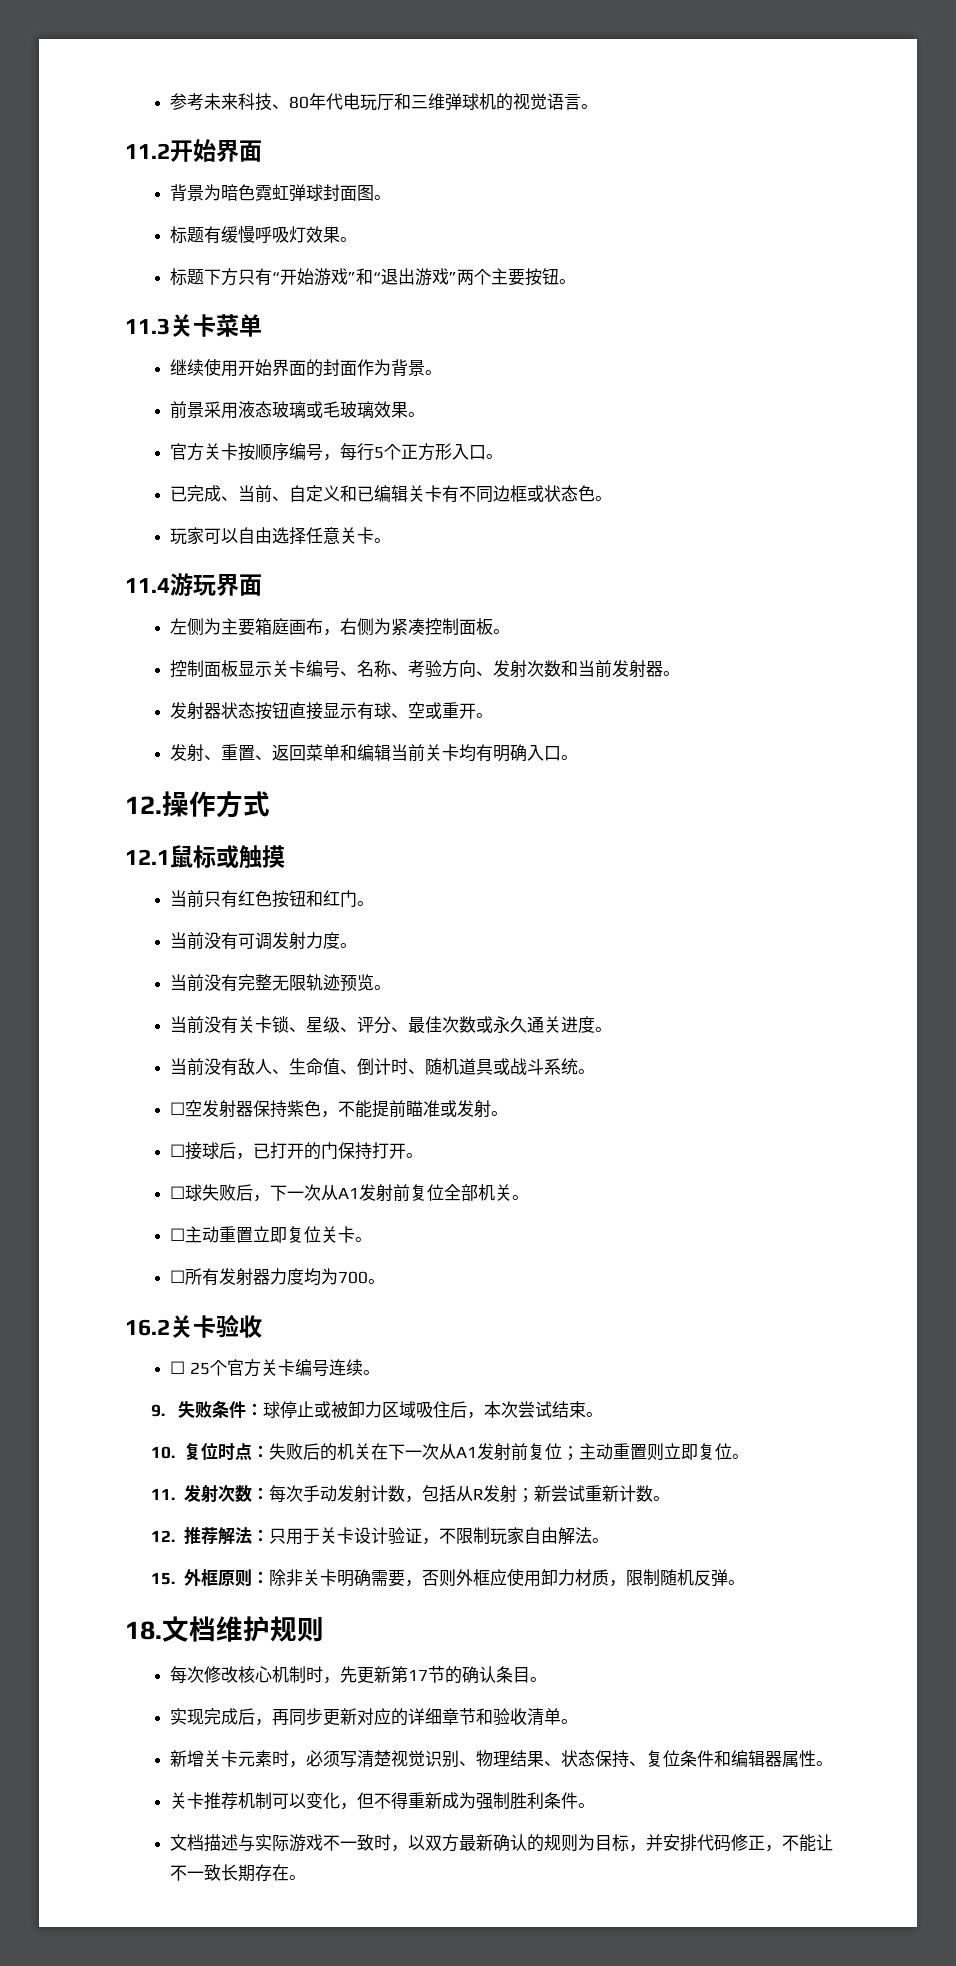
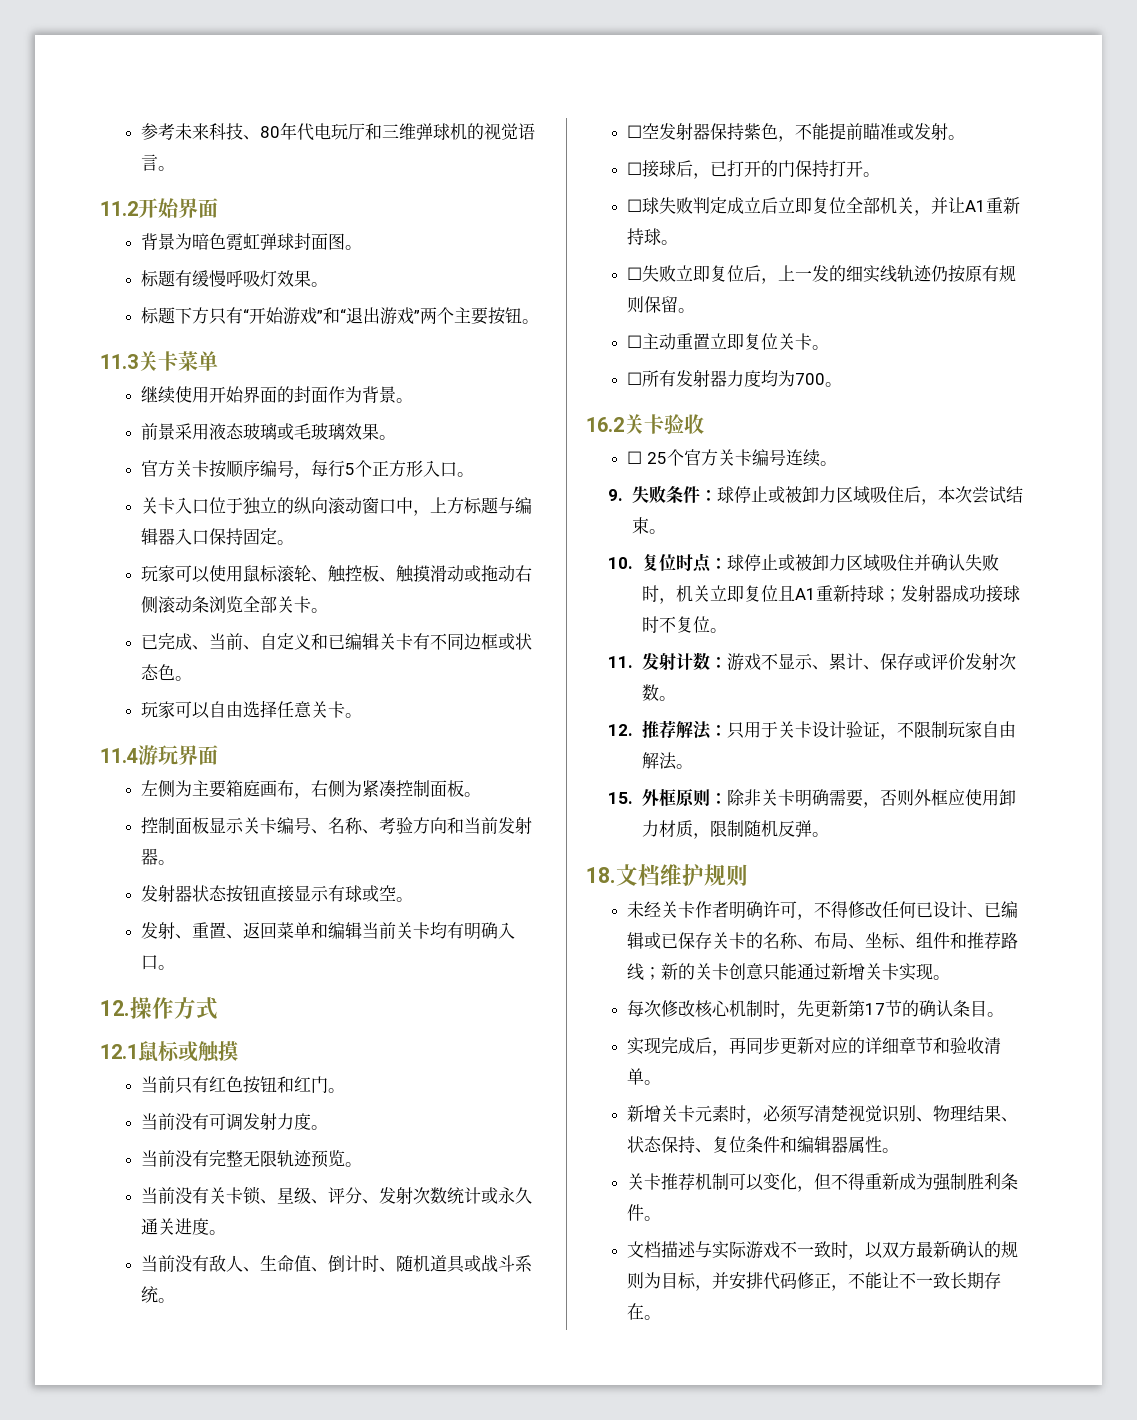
(503, 456) none -> [141,497,533,516] [141,528,295,545] [141,565,533,583] [141,596,329,613] // 关卡入口位于独立的纵向滚动窗口中，上方标题与编辑器入口保持固定。 // 玩家可以使用鼠标滚轮、触控板、触摸滑动或拖动右侧滚动条浏览全部关卡。
[475,660,561,678] 、发射次数 -> (448, 825) none
[390,702,476,719] 、空或重开 -> [362,885,397,902] 或空
[407,1016,476,1033] 最佳次数 -> [379,1187,482,1204] 发射次数统计
[235,1184,512,1202] 后，下一次从A1发射前复位全部机关 -> [693,197,1021,216] [627,228,679,245] [627,265,1017,284] [627,296,679,313] 判定成立后立即复位全部机关，并让A1重新持球。 // ☐失败立即复位后，上一发的细实线轨迹仍按原有规则保留
[268,1443,749,1461] [151,1484,636,1503] 失败后的机关在下一次从A1发射前复位；主动重置则立即复位。 // 11.发射次数：每次手动发射计数，包括从R发射；新尝试重新计 -> [726,554,999,572] [641,585,1020,604] [641,616,727,633] [608,652,1016,671] 球停止或被卸力区域吸住并确认失败时，机关立即复位且A1重新持球；发射器成功接球时不复位。 // 11.发射计数：游戏不显示、累计、保存或评价发射次
(324, 1629) none -> [627,901,1019,920] [627,932,1019,950] [627,963,951,981] // 未经关卡作者明确许可，不得修改任何已设计、已编辑或已保存关卡的名称、布局、坐标、组件和推荐路线；新的关卡创意只能通过新增关卡实现。

